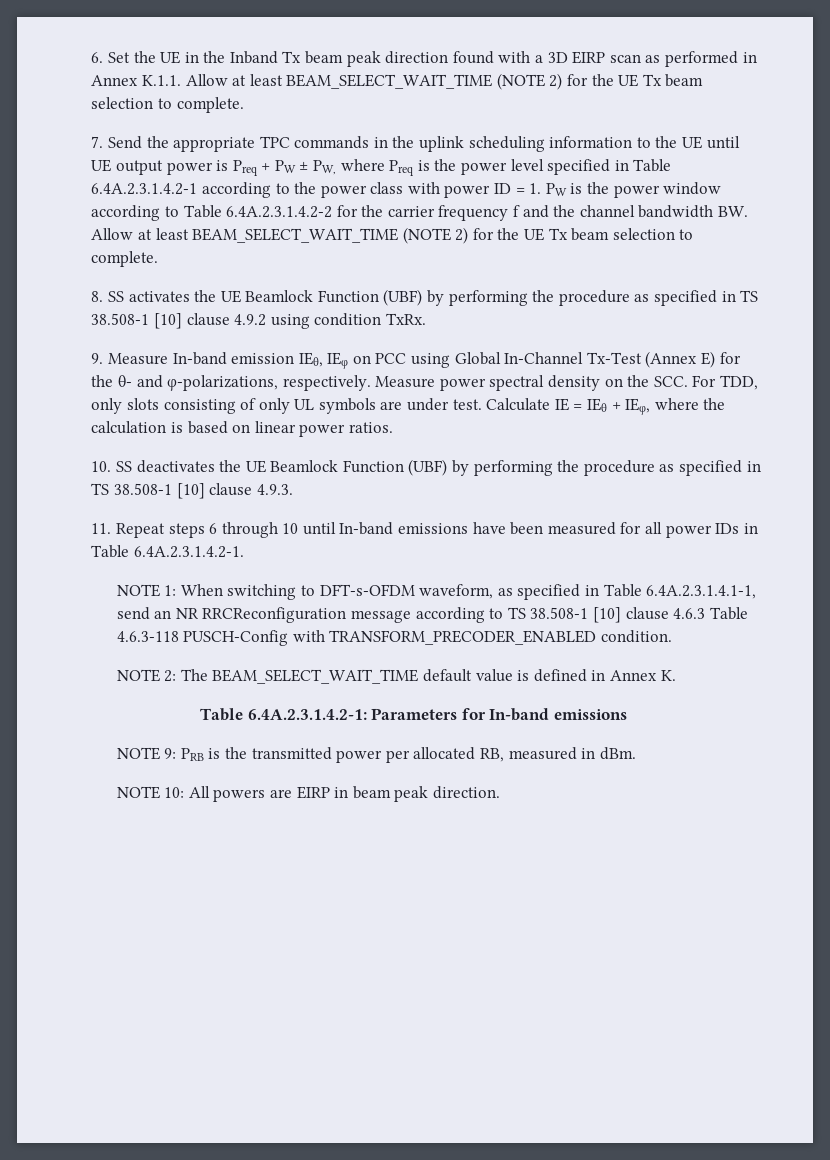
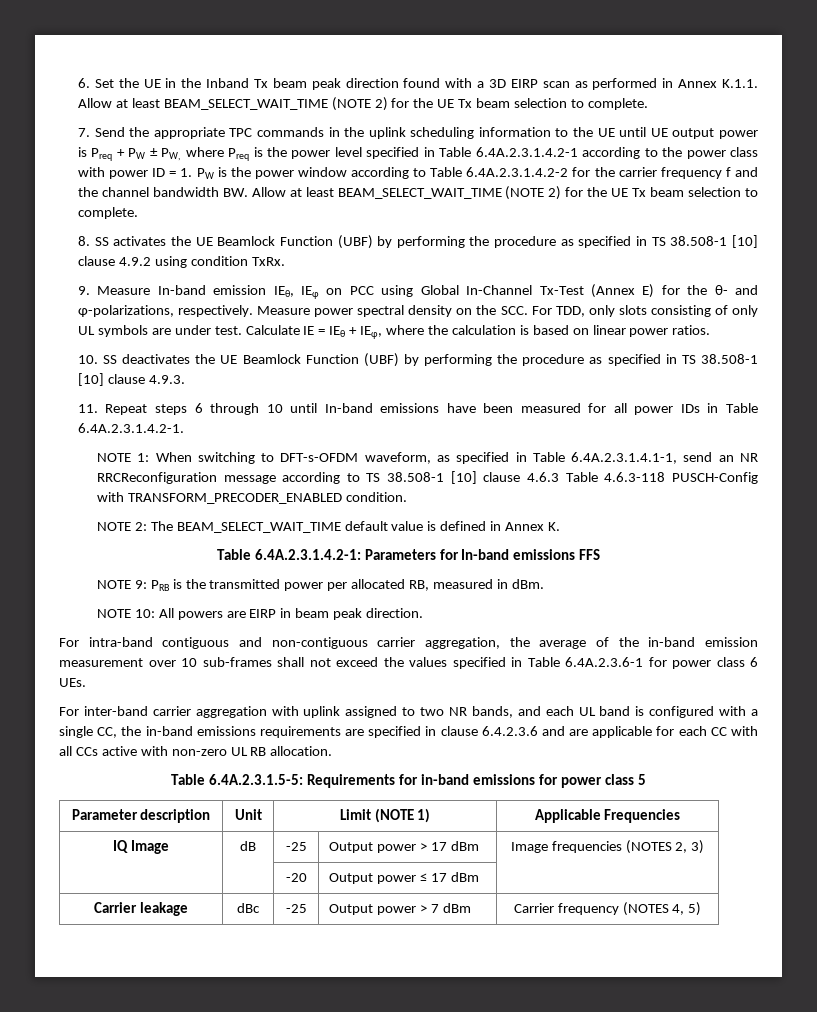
(627, 714) none -> [579,549,601,560] FFS
(501, 792) none -> [59,637,758,649] [59,657,758,669] [59,678,86,687] [59,706,759,718] [59,726,758,738] [59,746,333,756] [171,774,646,788] [71,809,211,823] [234,809,262,820] [339,808,431,823] [534,809,681,823] [113,840,169,854] [240,841,256,851] [285,842,307,851] [329,841,480,853] [510,840,705,854] [285,873,307,882] [329,872,480,884] [94,902,188,916] [237,903,260,913] [285,904,307,913] [329,903,472,915] [513,902,702,916] // For intra-band contiguous and non-contiguous carrier aggregation, the average of the in-band emission measurement over 10 sub-frames shall not exceed the values specified in Table 6.4A.2.3.6-1 for power class 6 UEs. // For inter-band carrier aggregation with uplink assigned to two NR bands, and each UL band is configured with a single CC, the in-band emissions requirements are specified in clause 6.4.2.3.6 and are applicable for each CC with all CCs active with non-zero UL RB allocation. // Table 6.4A.2.3.1.5-5: Requirements for in-band emissions for power class 5 // Parameter description | Unit | Limit (NOTE 1) | Applicable Frequencies // IQ Image | dB | -25 | Output power > 17 dBm | Image frequencies (NOTES 2, 3) // | | -20 | Output power ≤ 17 dBm | // Carrier leakage | dBc | -25 | Output power > 7 dBm | Carrier frequency (NOTES 4, 5)

